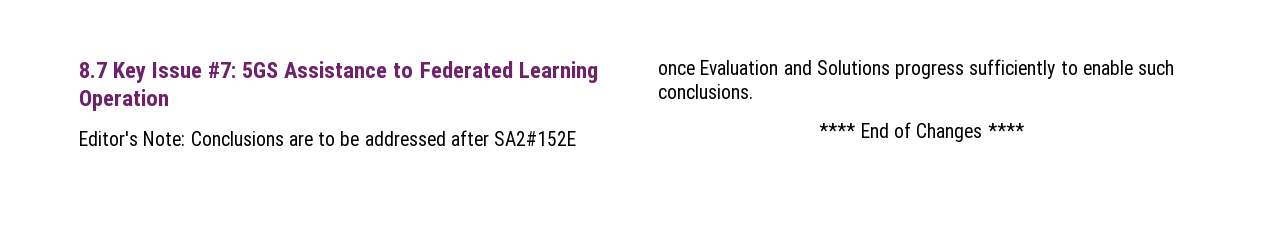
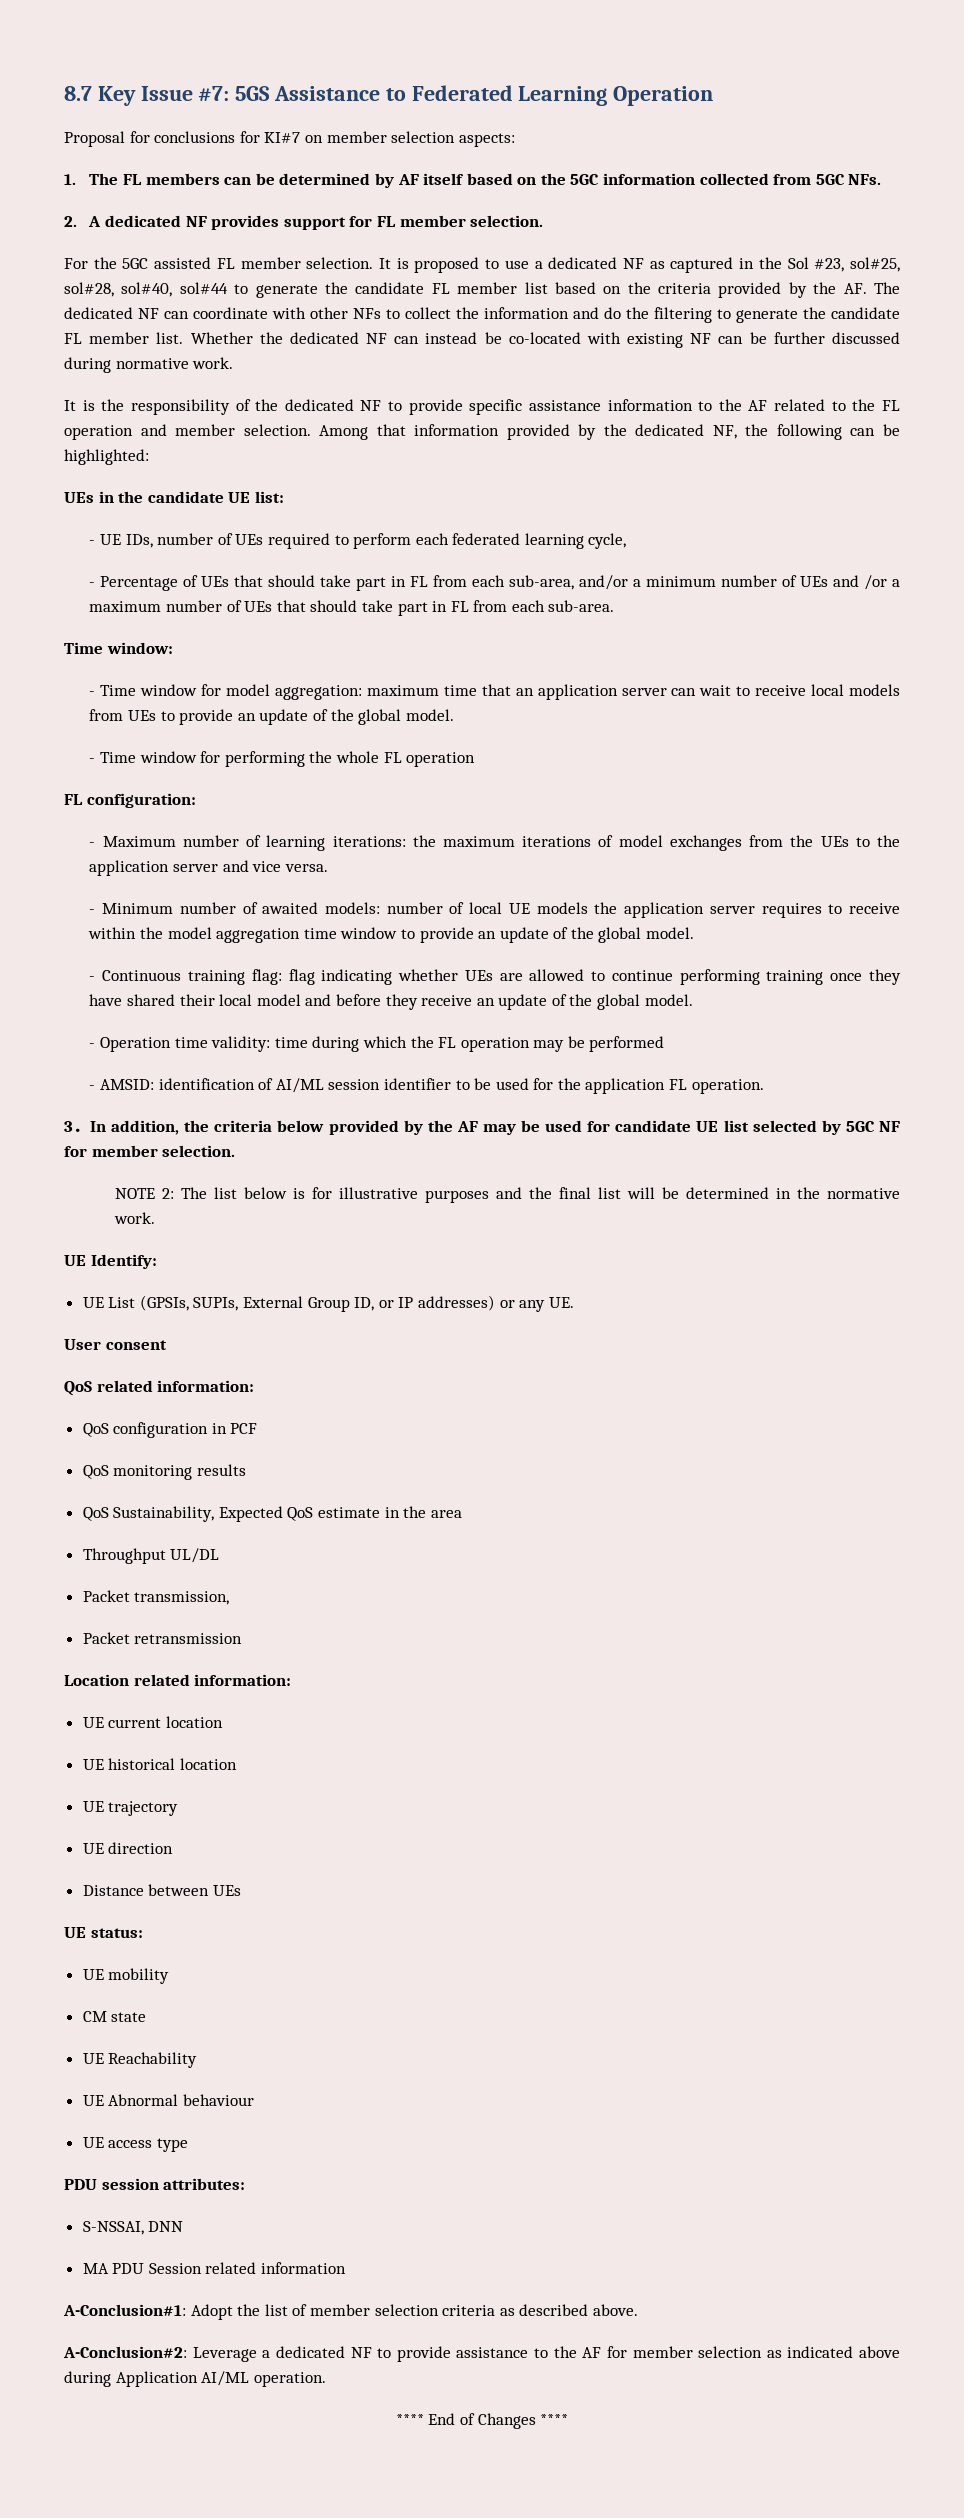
[79,130,577,146] [658,59,1175,79] [658,84,753,99] Editor's Note: Conclusions are to be addressed after SA2#152E once Evaluation and Solutions progress sufficiently to enable such conclusions. -> [64,131,515,147] [64,173,882,188] [64,215,544,230] [64,257,900,273] [64,282,901,298] [64,307,900,323] [64,332,900,348] [64,357,234,373] [64,399,901,415] [64,424,900,440] [64,449,149,465] [64,491,284,503] [89,533,627,549] [89,575,900,591] [89,600,615,616] [64,642,173,654] [89,684,901,700] [89,709,454,725] [89,751,476,767] [64,793,196,808] [89,835,900,851] [89,860,328,876] [89,902,900,918] [88,927,695,943] [89,969,902,985] [89,994,693,1010] [89,1036,665,1052] [89,1078,764,1094] [64,1120,900,1135] [64,1145,236,1157] [114,1187,900,1203] [113,1212,155,1224] [64,1254,157,1269] [82,1295,574,1312] [64,1339,167,1350] [64,1380,255,1396] [82,1422,258,1438] [82,1464,246,1480] [82,1506,462,1522] [82,1548,220,1564] [82,1590,230,1605] [82,1632,243,1644] [64,1674,292,1686] [82,1716,223,1728] [82,1758,237,1770] [82,1801,179,1816] [82,1842,174,1854] [82,1884,241,1896] [64,1927,143,1938] [82,1968,170,1984] [82,2011,147,2022] [82,2052,198,2068] [82,2094,254,2106] [82,2137,188,2152] [64,2178,246,2190] [82,2221,184,2235] [82,2262,347,2274] [63,2304,638,2320] [63,2346,900,2362] [64,2371,326,2387] Proposal for conclusions for KI#7 on member selection aspects: // 1. The FL members can be determined by AF itself based on the 5GC information collected from 5GC NFs. // 2. A dedicated NF provides support for FL member selection. // For the 5GC assisted FL member selection. It is proposed to use a dedicated NF as captured in the Sol #23, sol#25, sol#28, sol#40, sol#44 to generate the candidate FL member list based on the criteria provided by the AF. The dedicated NF can coordinate with other NFs to collect the information and do the filtering to generate the candidate FL member list. Whether the dedicated NF can instead be co-located with existing NF can be further discussed during normative work. // It is the responsibility of the dedicated NF to provide specific assistance information to the AF related to the FL operation and member selection. Among that information provided by the dedicated NF, the following can be highlighted: // UEs in the candidate UE list: // - UE IDs, number of UEs required to perform each federated learning cycle, // - Percentage of UEs that should take part in FL from each sub-area, and/or a minimum number of UEs and /or a maximum number of UEs that should take part in FL from each sub-area. // Time window: // - Time window for model aggregation: maximum time that an application server can wait to receive local models from UEs to provide an update of the global model. // - Time window for performing the whole FL operation // FL configuration: // - Maximum number of learning iterations: the maximum iterations of model exchanges from the UEs to the application server and vice versa. // - Minimum number of awaited models: number of local UE models the application server requires to receive within the model aggregation time window to provide an update of the global model. // - Continuous training flag: flag indicating whether UEs are allowed to continue performing training once they have shared their local model and before they receive an update of the global model. // - Operation time validity: time during which the FL operation may be performed // - AMSID: identification of AI/ML session identifier to be used for the application FL operation. // 3．In addition, the criteria below provided by the AF may be used for candidate UE list selected by 5GC NF for member selection. // NOTE 2: The list below is for illustrative purposes and the final list will be determined in the normative work. // UE Identify: // UE List (GPSIs, SUPIs, External Group ID, or IP addresses) or any UE. // User consent // QoS related information: // QoS configuration in PCF // QoS monitoring results // QoS Sustainability, Expected QoS estimate in the area // Throughput UL/DL // Packet transmission, // Packet retransmission // Location related information: // UE current location // UE historical location // UE trajectory // UE direction // Distance between UEs // UE status: // UE mobility // CM state // UE Reachability // UE Abnormal behaviour // UE access type // PDU session attributes: // S-NSSAI, DNN // MA PDU Session related information // A-Conclusion#1: Adopt the list of member selection criteria as described above. // A-Conclusion#2: Leverage a dedicated NF to provide assistance to the AF for member selection as indicated above during Application AI/ML operation.

